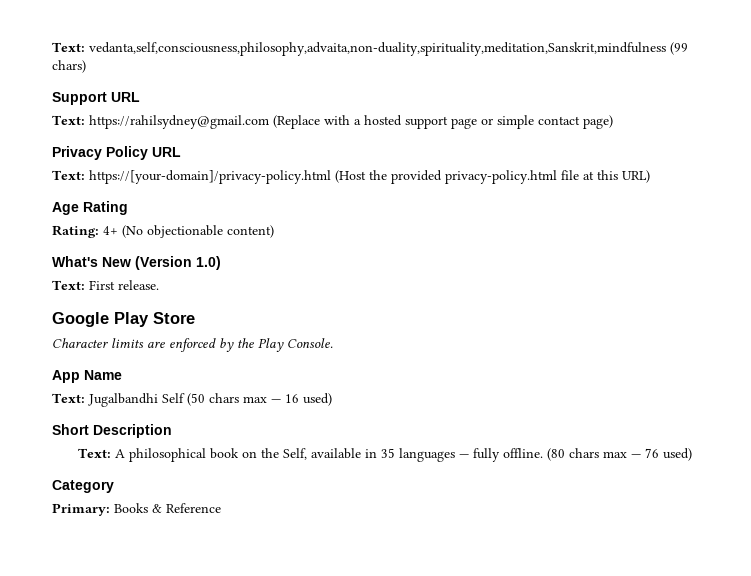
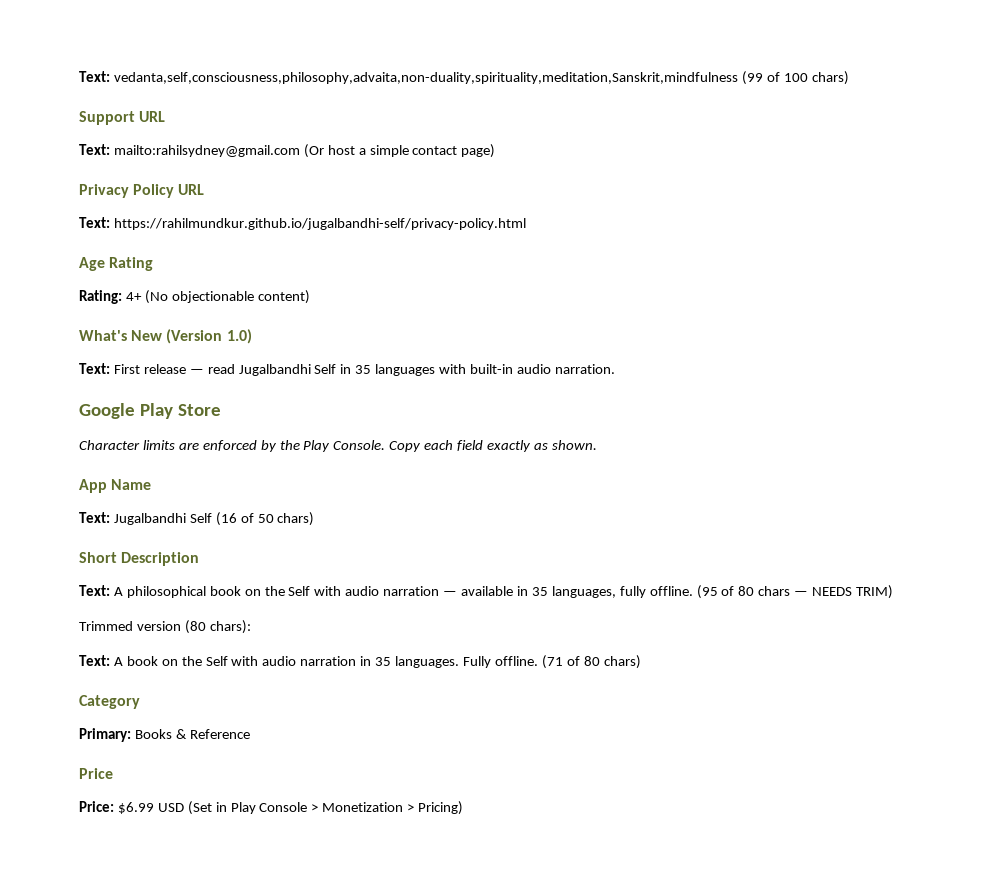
(688, 48) none -> [766,72,808,82] of 100
[89,115,493,129] https://rahilsydney@gmail.com (Replace with a hosted support page or -> [113,144,366,158] mailto:rahilsydney@gmail.com (Or host a
[89,170,650,184] https://[your-domain]/privacy-policy.html (Host the provided privacy-policy.html file at this URL) -> [113,218,526,230] https://rahilmundkur.github.io/jugalbandhi-self/privacy-policy.html
[118,280,159,290] release. -> [143,364,615,376] release — read Jugalbandhi Self in 35 languages with built-in audio narration.
(333, 343) none -> [389,440,597,452] Copy each field exactly as shown.
[187,393,332,406] (50 chars max — 16 used) -> [215,512,315,526] (16 of 50 chars)
[283,448,693,462] Self, available in 35 languages — fully offline. (80 chars max — 76 used) -> [288,585,894,599] [79,620,251,634] [79,655,641,669] Self with audio narration — available in 35 languages, fully offline. (95 of 80 chars — NEEDS TRIM) // Trimmed version (80 chars): // Text: A book on the Self with audio narration in 35 languages. Fully offline. (71 of 80 chars)
(221, 508) none -> [79,768,113,779] [79,801,464,815] // Price // Price: $6.99 USD (Set in Play Console > Monetization > Pricing)

